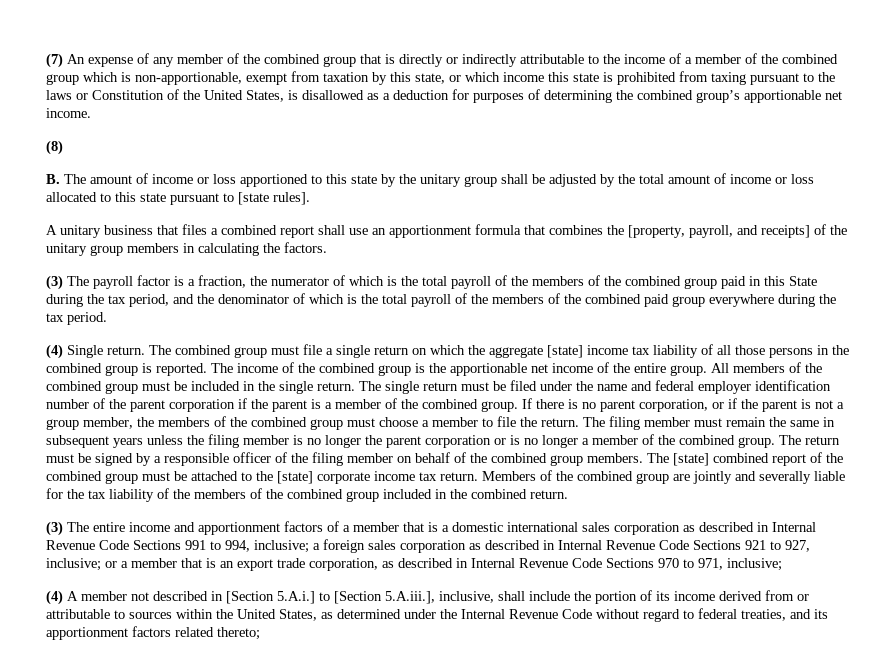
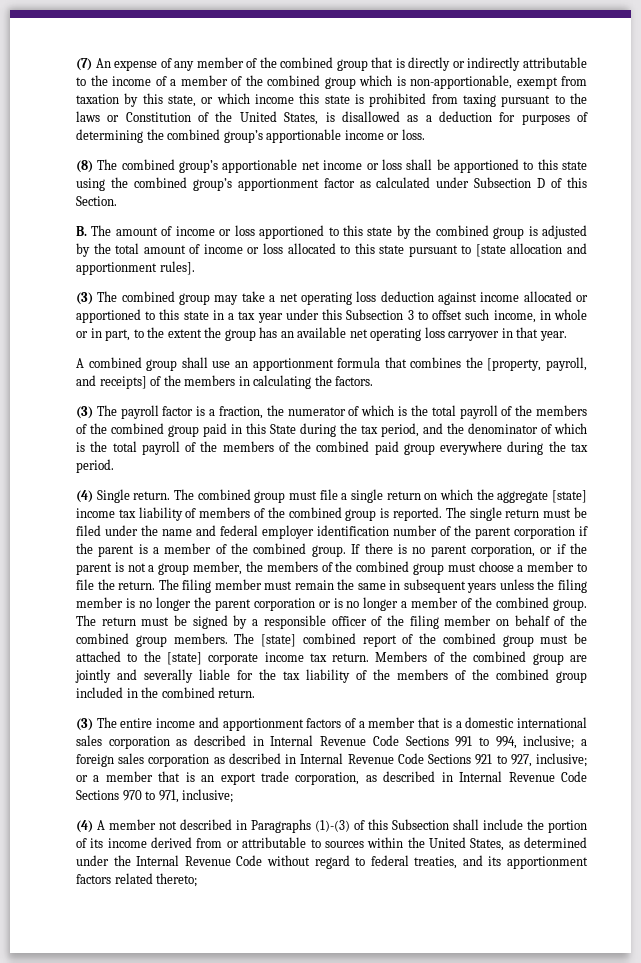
[825,91,842,100] [46,108,91,118] [46,140,63,155] net income. // (8) -> [344,129,425,140] [76,159,587,173] [76,177,588,191] [76,196,117,206] income or loss. // (8) The combined group’s apportionable net income or loss shall be apportioned to this state using the combined group’s apportionment factor as calculated under Subsection D of this Section.
[420,174,545,187] unitary group shall be -> [435,225,538,239] combined group is
[273,192,310,205] [46,224,314,238] rules]. // A unitary business that files a combined report -> [510,243,587,254] [76,261,195,275] [76,291,588,305] [76,309,588,323] [76,327,567,341] [76,357,178,371] allocation and apportionment rules]. // (3) The combined group may take a net operating loss deduction against income allocated or apportioned to this state in a tax year under this Subsection 3 to offset such income, in whole or in part, to the extent the group has an available net operating loss carryover in that year. // A combined group
[46,243,123,256] unitary group -> (181, 380) none
[717,345,829,358] all those persons in -> [199,507,265,518] members of
[237,362,822,376] [46,381,381,394] income of the combined group is the apportionable net income of the entire group. All members of the combined group must be included in the single return. The -> (466, 512) none
[226,591,494,604] [Section 5.A.i.] to [Section 5.A.iii.], inclusive, -> [251,819,449,833] Paragraphs (1)-(3) of this Subsection

